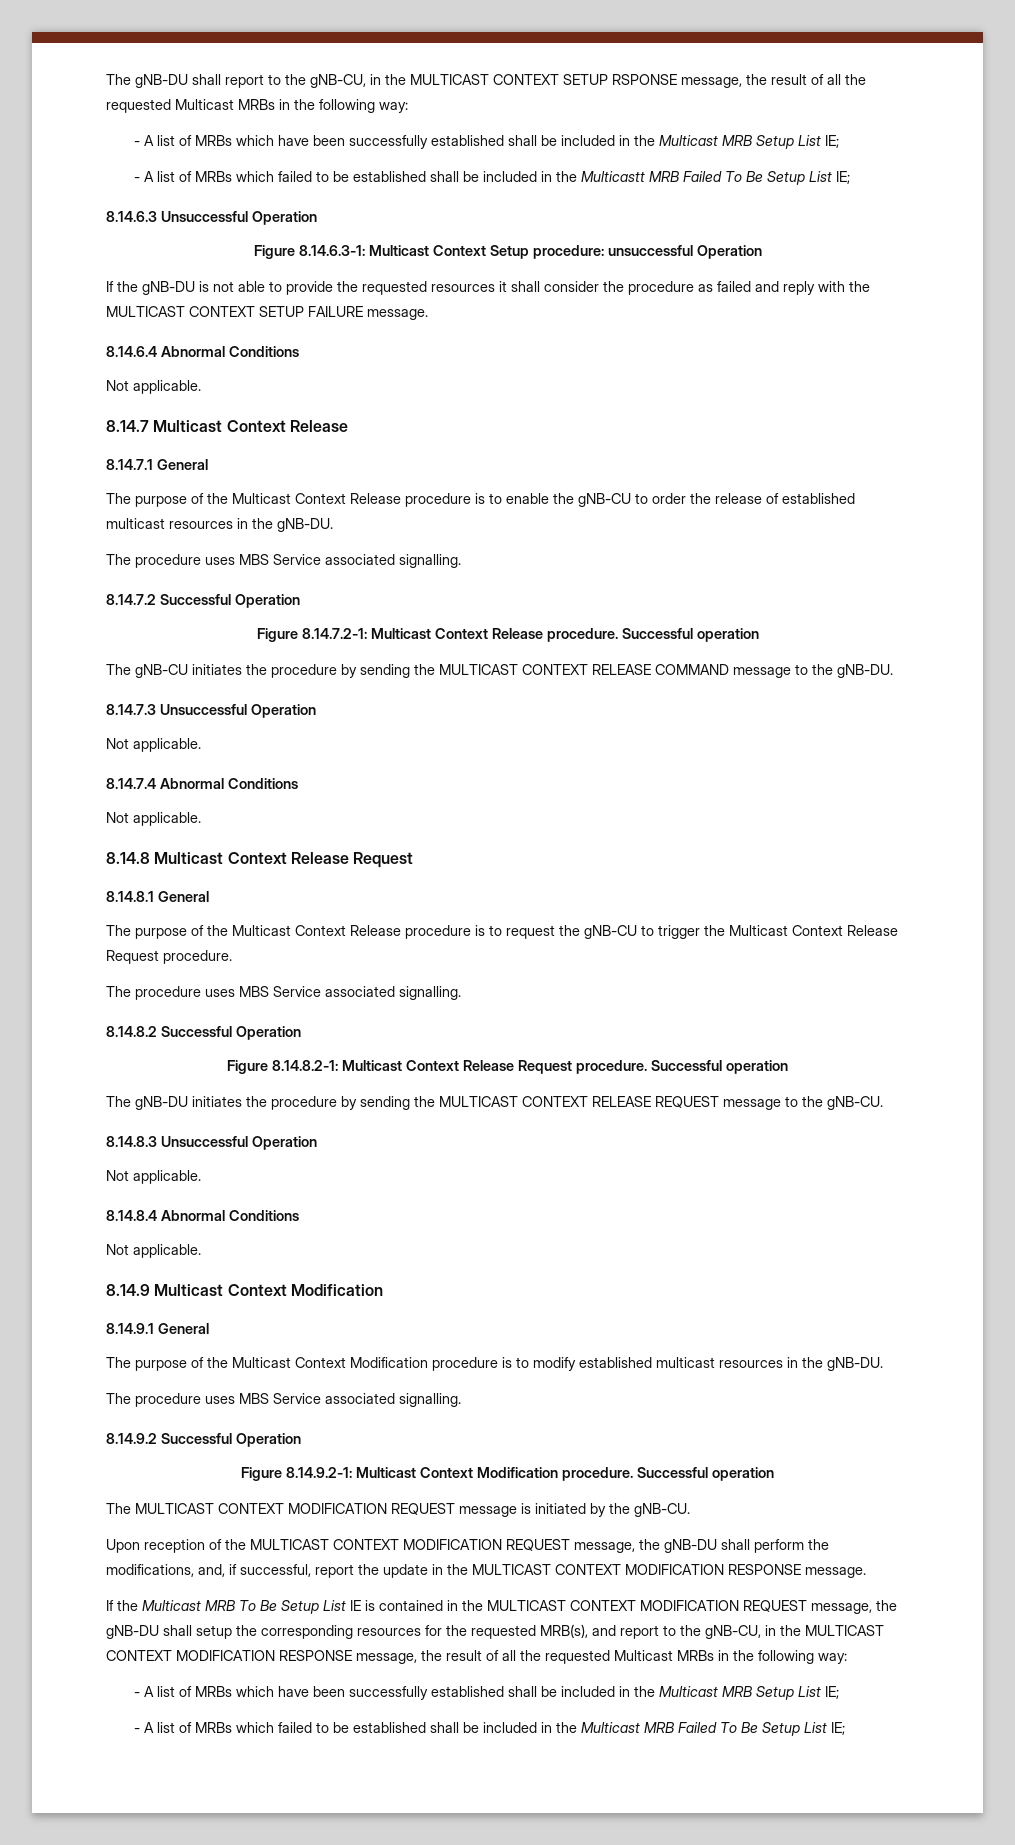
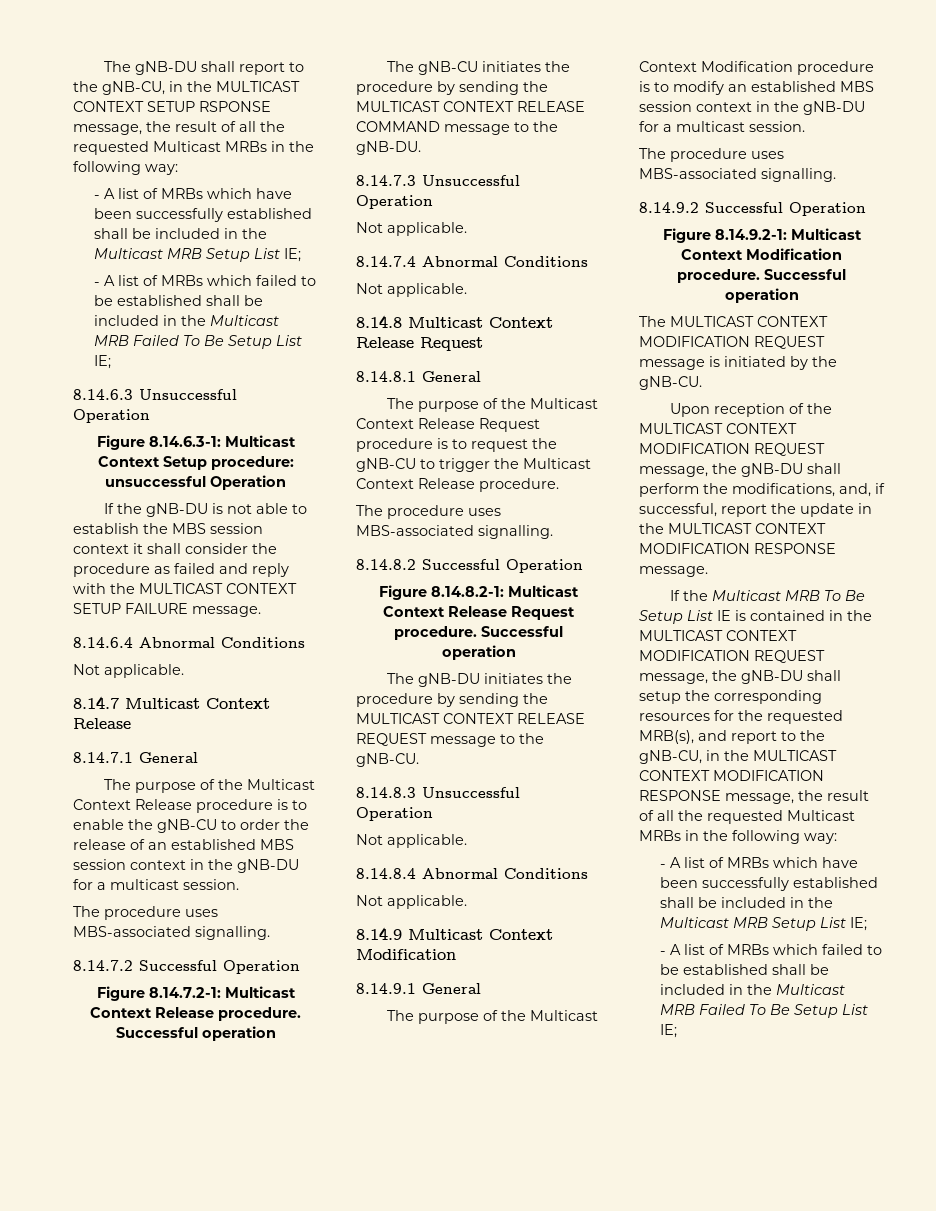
[581,171,646,182] Multicastt -> [210,315,280,326] Multicast
[286,281,495,295] provide the requested resources -> [73,523,263,534] [73,544,129,554] establish the MBS session context
[782,493,855,504] [106,518,333,532] [106,554,395,568] established multicast resources in the gNB-DU. // The procedure uses MBS Service associated -> [148,839,294,850] [73,859,299,873] [73,879,239,890] [73,906,218,920] [73,926,191,937] an established MBS session context in the gNB-DU for a multicast session. // The procedure uses MBS-associated
(401, 930) none -> [479,418,540,432] Request
[106,950,159,964] Request -> (475, 483) none
[239,986,395,997] MBS Service associated -> [356,525,474,536] MBS-associated
[579,1357,883,1371] [106,1393,395,1407] established multicast resources in the gNB-DU. // The procedure uses MBS Service associated -> [728,81,874,92] [639,101,865,115] [639,121,805,132] [639,148,784,162] [639,168,757,179] an established MBS session context in the gNB-DU for a multicast session. // The procedure uses MBS-associated

